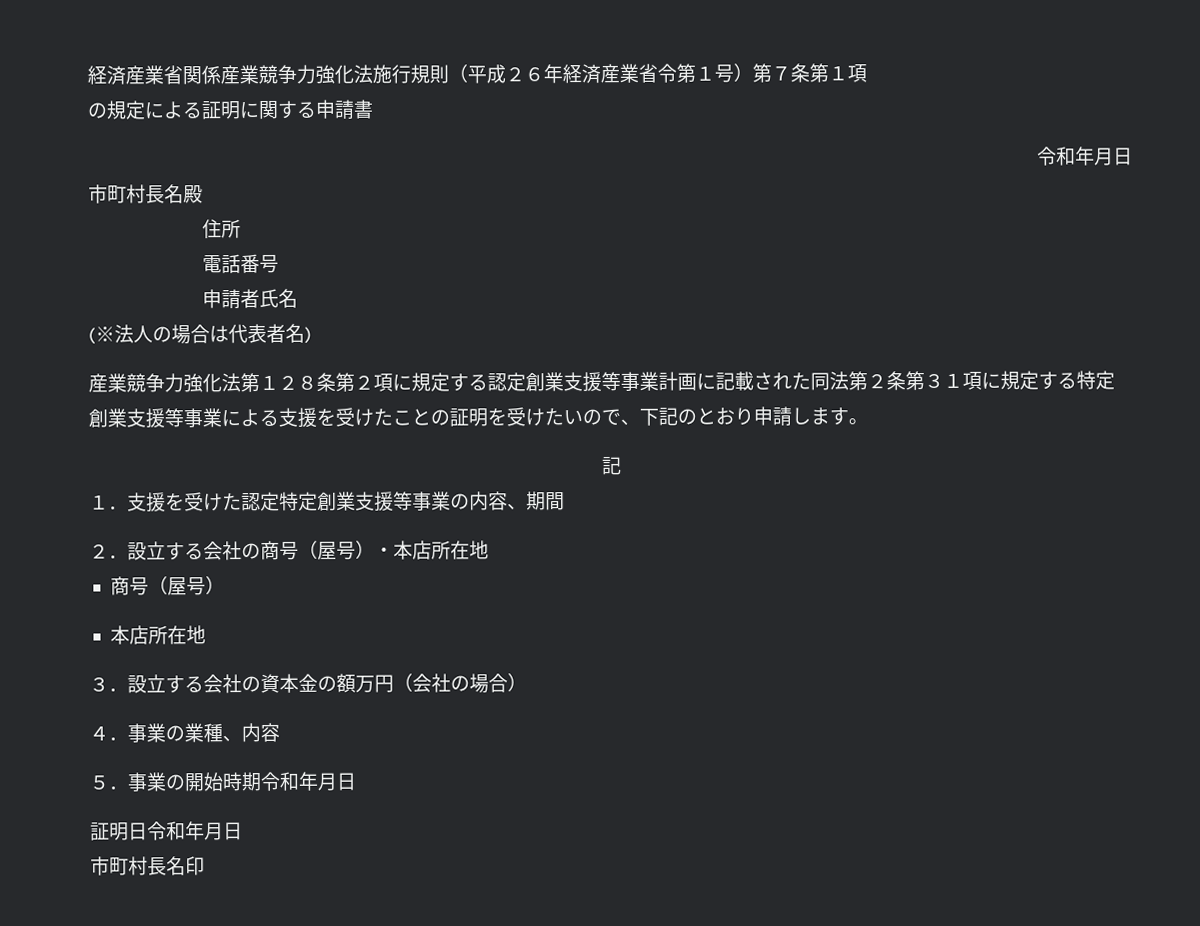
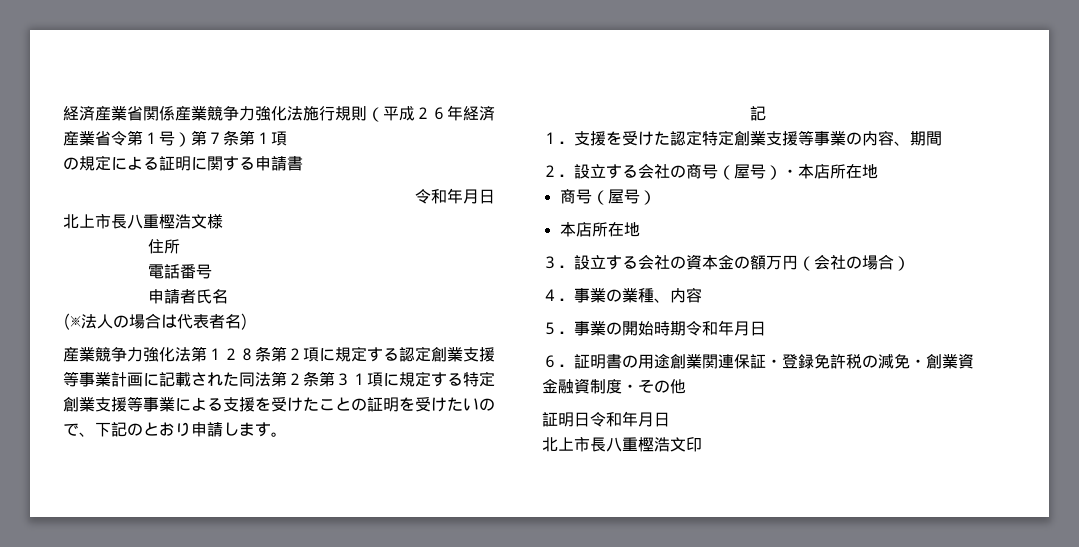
[88,184,203,204] 市町村長名殿 -> [63,213,223,229] 北上市長八重樫浩文様
(356, 781) none -> [542,353,974,369] [542,378,686,394] // ６．証明書の用途創業関連保証・登録免許税の減免・創業資金融資制度・その他
[90,856,186,876] 市町村長名 -> [542,436,686,452] 北上市長八重樫浩文

